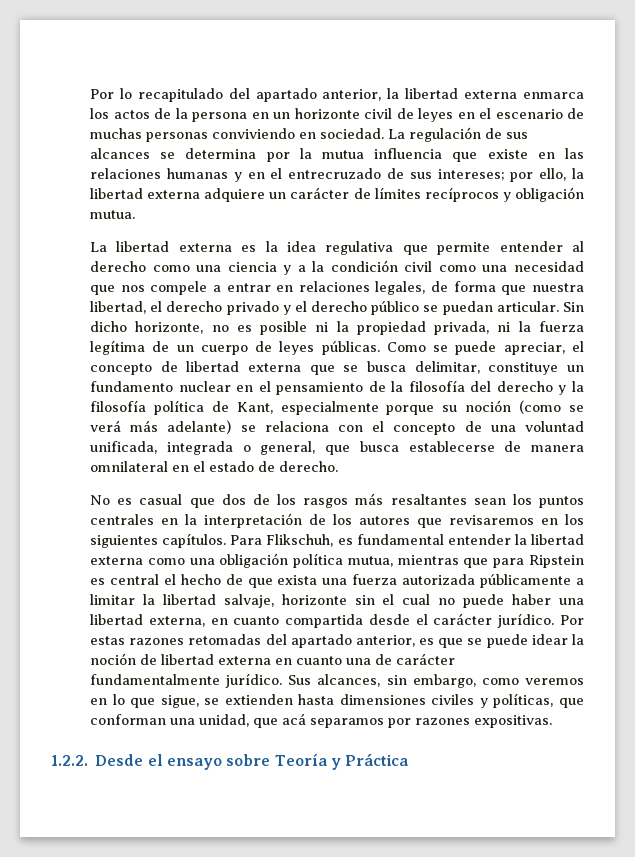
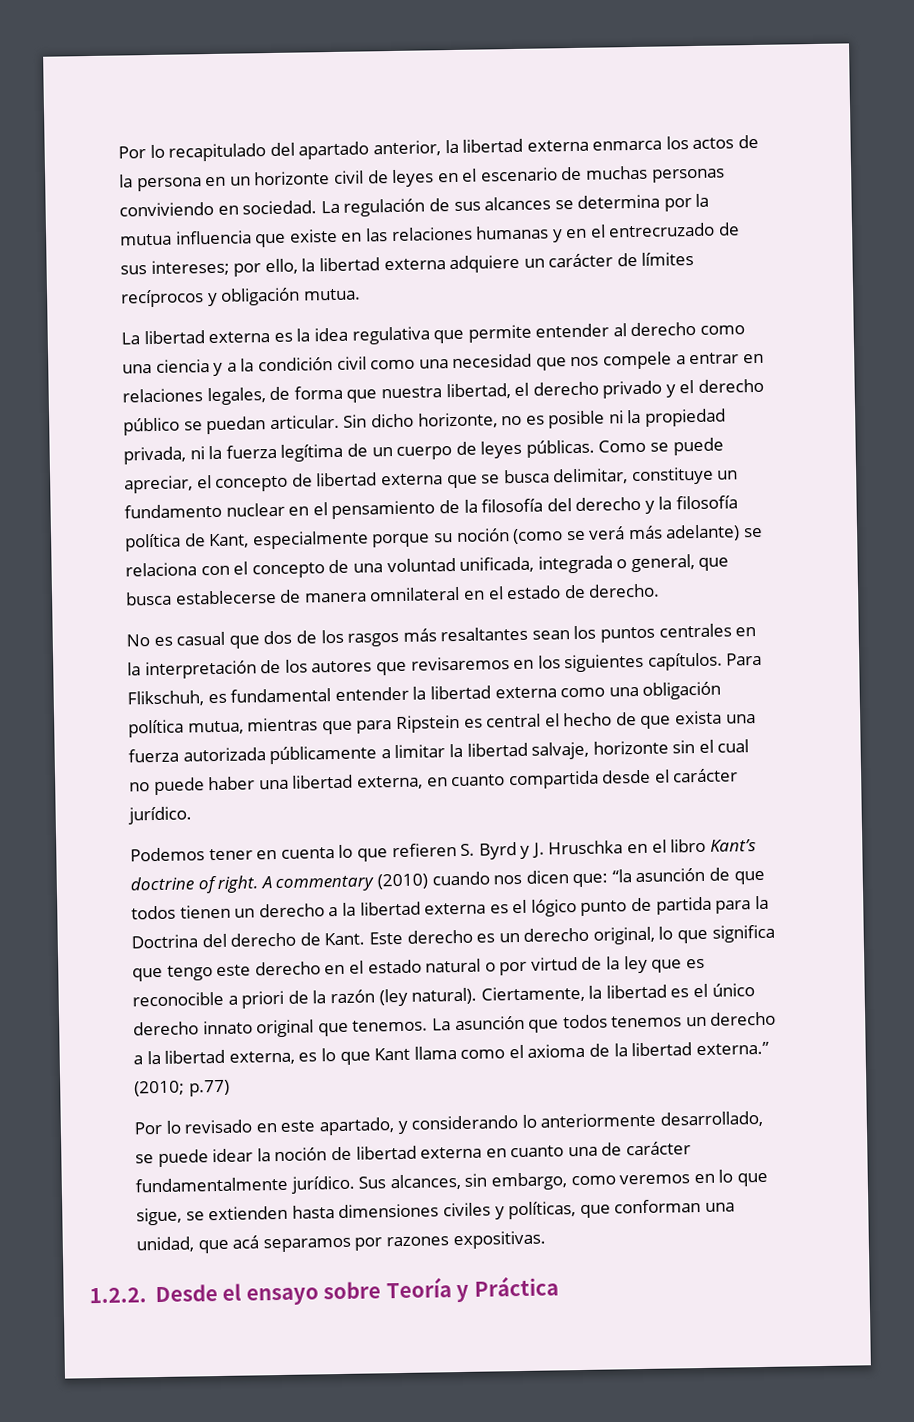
[559,615,584,625] [90,634,464,648] Por estas razones retomadas del apartado anterior, es que -> [129,838,756,862] [129,867,765,894] [130,895,769,920] [130,924,775,949] [131,955,705,982] [131,983,755,1009] [132,1011,777,1038] [132,1041,769,1065] [133,1079,230,1097] [133,1110,763,1136] // Podemos tener en cuenta lo que refieren S. Byrd y J. Hruschka en el libro Kant’s doctrine of right. A commentary (2010) cuando nos dicen que: “la asunción de que todos tienen un derecho a la libertad externa es el lógico punto de partida para la Doctrina del derecho de Kant. Este derecho es un derecho original, lo que significa que tengo este derecho en el estado natural o por virtud de la ley que es reconocible a priori de la razón (ley natural). Ciertamente, la libertad es el único derecho innato original que tenemos. La asunción que todos tenemos un derecho a la libertad externa, es lo que Kant llama como el axioma de la libertad externa.” (2010; p.77) // Por lo revisado en este apartado, y considerando lo anteriormente desarrollado,

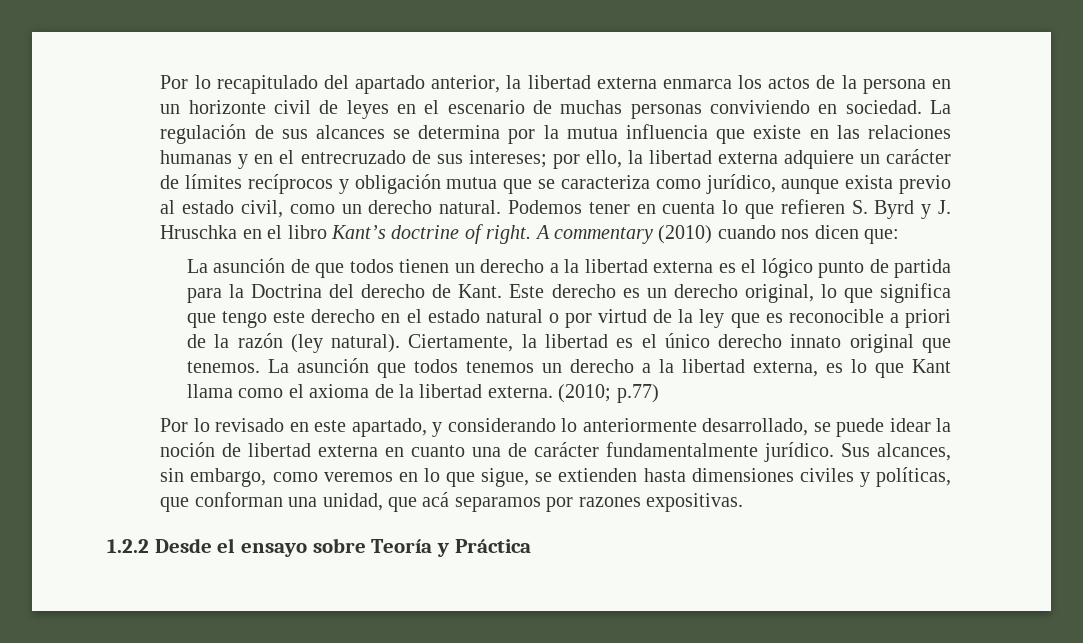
[302,288,361,301] [120,321,746,345] [121,351,764,376] [121,378,765,406] [122,408,727,436] [122,437,724,465] [123,466,739,494] [123,495,739,520] [124,524,764,552] [124,554,730,579] [124,583,661,606] [125,623,757,649] [126,652,763,680] [126,681,722,707] [127,710,756,738] [127,739,750,765] [128,768,739,796] [127,806,192,825] mutua. // La libertad externa es la idea regulativa que permite entender al derecho como una ciencia y a la condición civil como una necesidad que nos compele a entrar en relaciones legales, de forma que nuestra libertad, el derecho privado y el derecho público se puedan articular. Sin dicho horizonte, no es posible ni la propiedad privada, ni la fuerza legítima de un cuerpo de leyes públicas. Como se puede apreciar, el concepto de libertad externa que se busca delimitar, constituye un fundamento nuclear en el pensamiento de la filosofía del derecho y la filosofía política de Kant, especialmente porque su noción (como se verá más adelante) se relaciona con el concepto de una voluntad unificada, integrada o general, que busca establecerse de manera omnilateral en el estado de derecho. // No es casual que dos de los rasgos más resaltantes sean los puntos centrales en la interpretación de los autores que revisaremos en los siguientes capítulos. Para Flikschuh, es fundamental entender la libertad externa como una obligación política mutua, mientras que para Ripstein es central el hecho de que exista una fuerza autorizada públicamente a limitar la libertad salvaje, horizonte sin el cual no puede haber una libertad externa, en cuanto compartida desde el carácter jurídico. // -> [446,174,952,194] [160,200,502,218] mutua que se caracteriza como jurídico, aunque exista previo al estado civil, como un derecho natural.
[611,869,632,883] “la -> [187,259,209,273] // La
[695,1041,769,1056] externa.” -> [487,386,553,398] externa.
[89,1287,147,1304] 1.2.2. -> [107,539,149,553] 1.2.2

